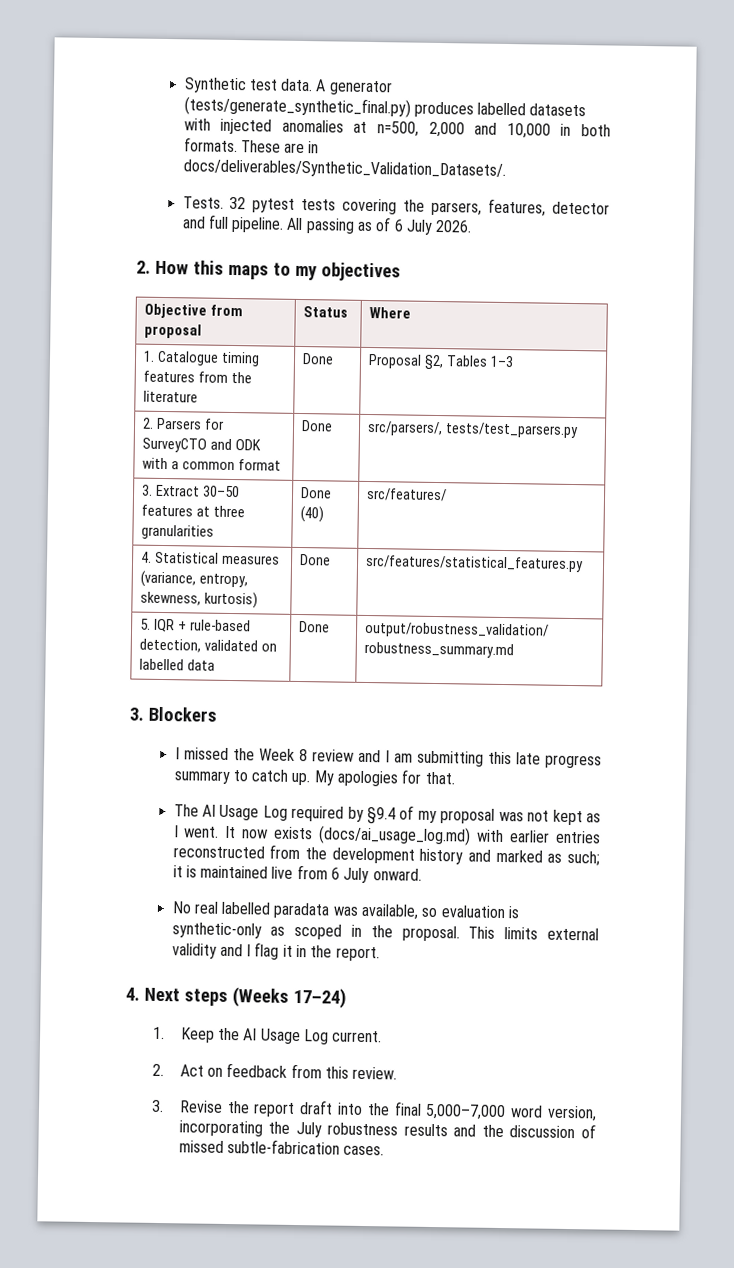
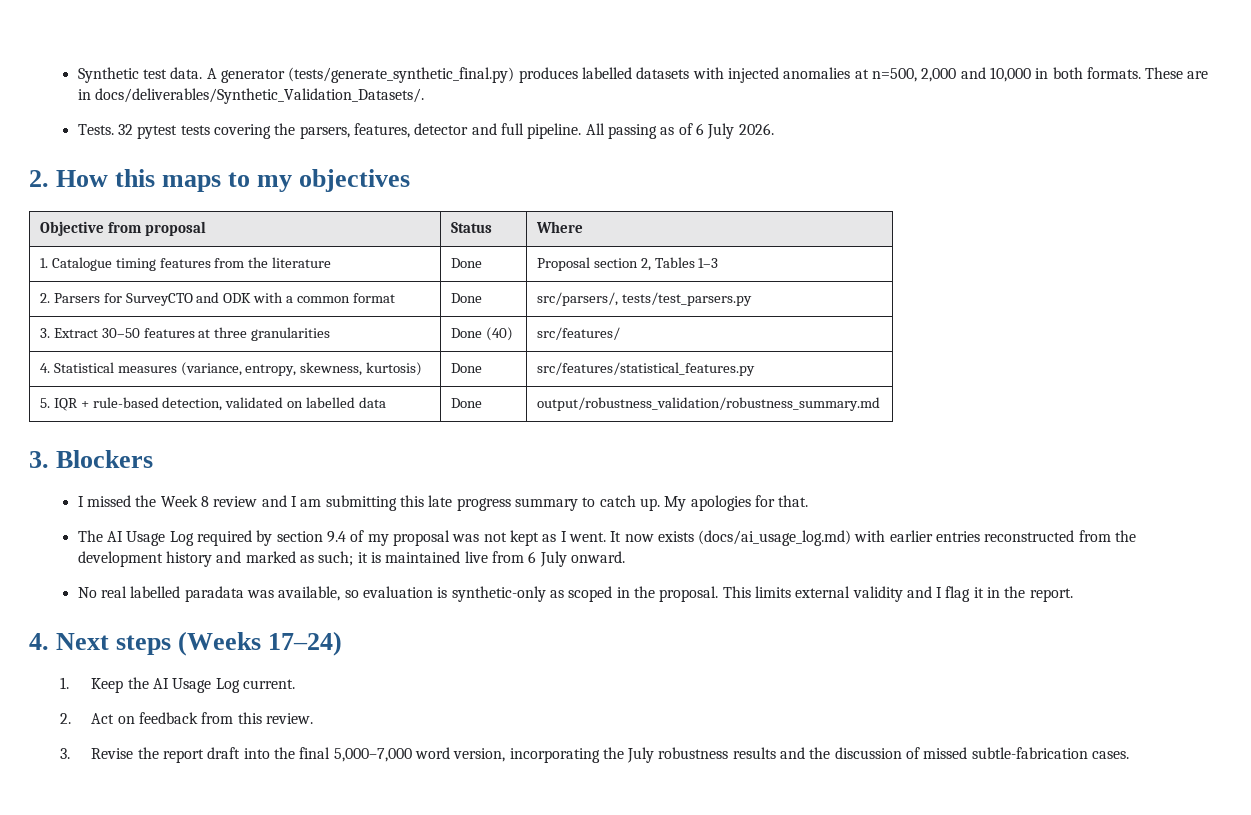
[424,354,445,371] §2, -> [593,258,651,271] section 2,
[367,807,397,825] §9.4 -> [276,531,346,543] section 9.4

